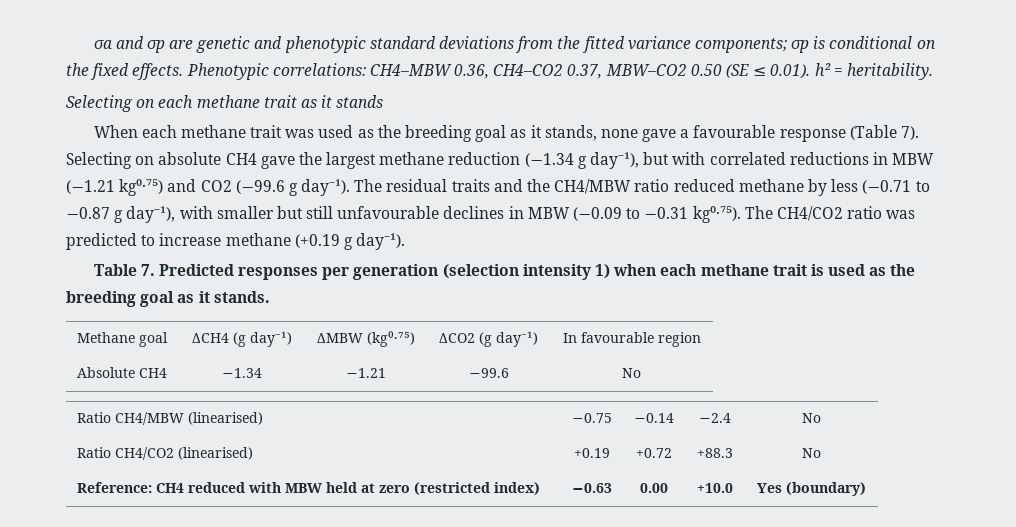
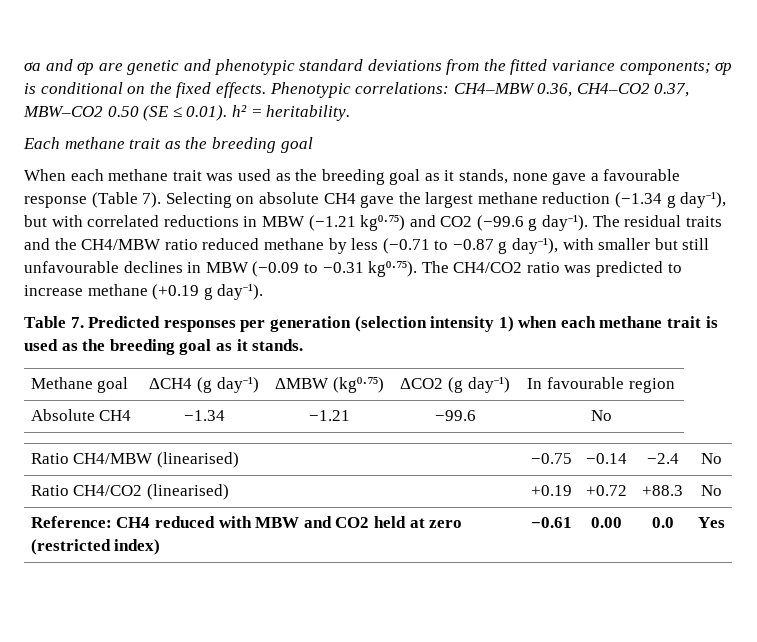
[66,95,384,112] Selecting on each methane trait as it stands -> [23,137,313,153] Each methane trait as the breeding goal
(322, 488) none -> [303,516,370,528] and CO2
[571,483,612,493] −0.63 -> [530,517,572,528] −0.61
[697,483,733,493] +10.0 -> [651,517,674,528] 0.0
[785,482,866,496] (boundary) -> (725, 522) none

